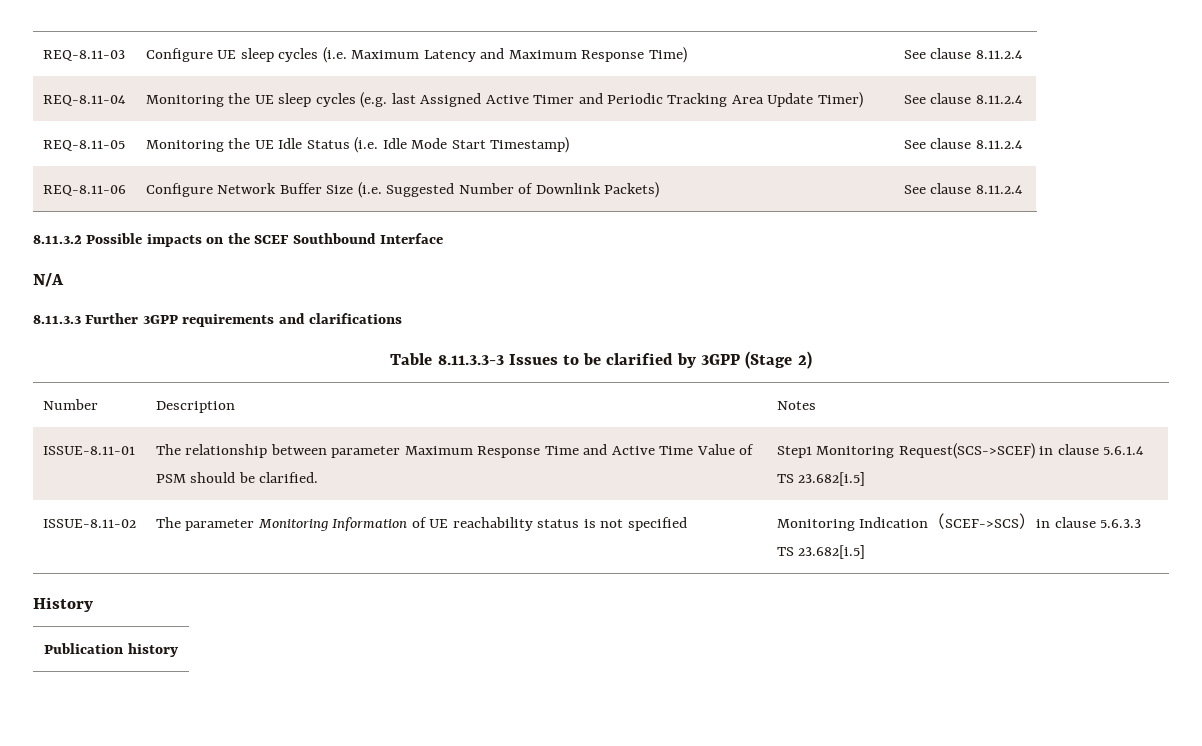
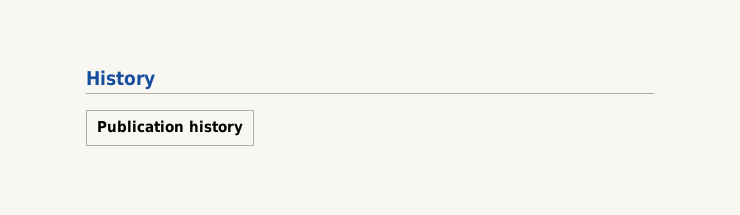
[42,50,125,61] [145,47,687,63] [903,48,1023,59] [42,95,126,106] [145,92,863,108] [903,93,1023,104] [42,140,125,151] [145,137,570,153] [903,138,1023,149] [42,185,126,196] [145,182,660,198] [903,183,1023,194] [33,233,444,247] [33,273,64,287] [33,313,403,327] [390,351,812,369] [42,399,98,410] [155,401,235,413] [776,401,816,410] [42,446,135,455] [155,444,754,458] [155,472,319,483] [776,443,1145,459] [776,472,866,486] [42,519,136,528] [155,517,687,531] [776,513,1142,531] [776,545,866,559] REQ-8.11-03 | Configure UE sleep cycles (i.e. Maximum Latency and Maximum Response Time) | See clause 8.11.2.4 // REQ-8.11-04 | Monitoring the UE sleep cycles (e.g. last Assigned Active Timer and Periodic Tracking Area Update Timer) | See clause 8.11.2.4 // REQ-8.11-05 | Monitoring the UE Idle Status (i.e. Idle Mode Start Timestamp) | See clause 8.11.2.4 // REQ-8.11-06 | Configure Network Buffer Size (i.e. Suggested Number of Downlink Packets) | See clause 8.11.2.4 // 8.11.3.2 Possible impacts on the SCEF Southbound Interface // N/A // 8.11.3.3 Further 3GPP requirements and clarifications // Table 8.11.3.3-3 Issues to be clarified by 3GPP (Stage 2) // Number | Description | Notes // ISSUE-8.11-01 | The relationship between parameter Maximum Response Time and Active Time Value of PSM should be clarified. | Step1 Monitoring Request(SCS->SCEF) in clause 5.6.1.4 TS 23.682[i.5] // ISSUE-8.11-02 | The parameter Monitoring Information of UE reachability status is not specified | Monitoring Indication（SCEF->SCS）in clause 5.6.3.3 TS 23.682[i.5] // -> (86, 80) none

